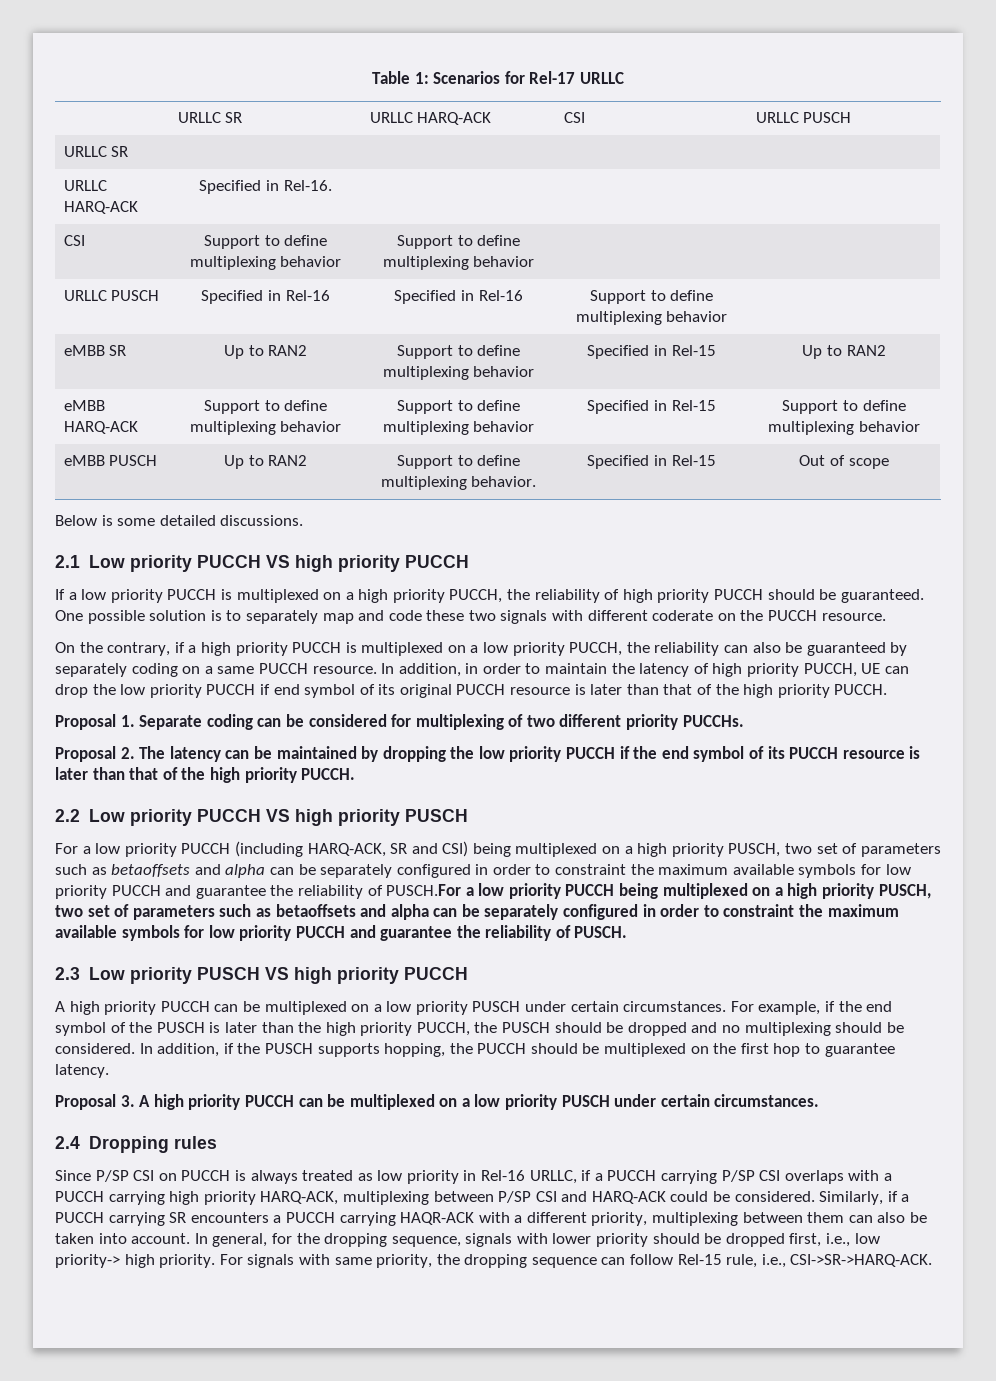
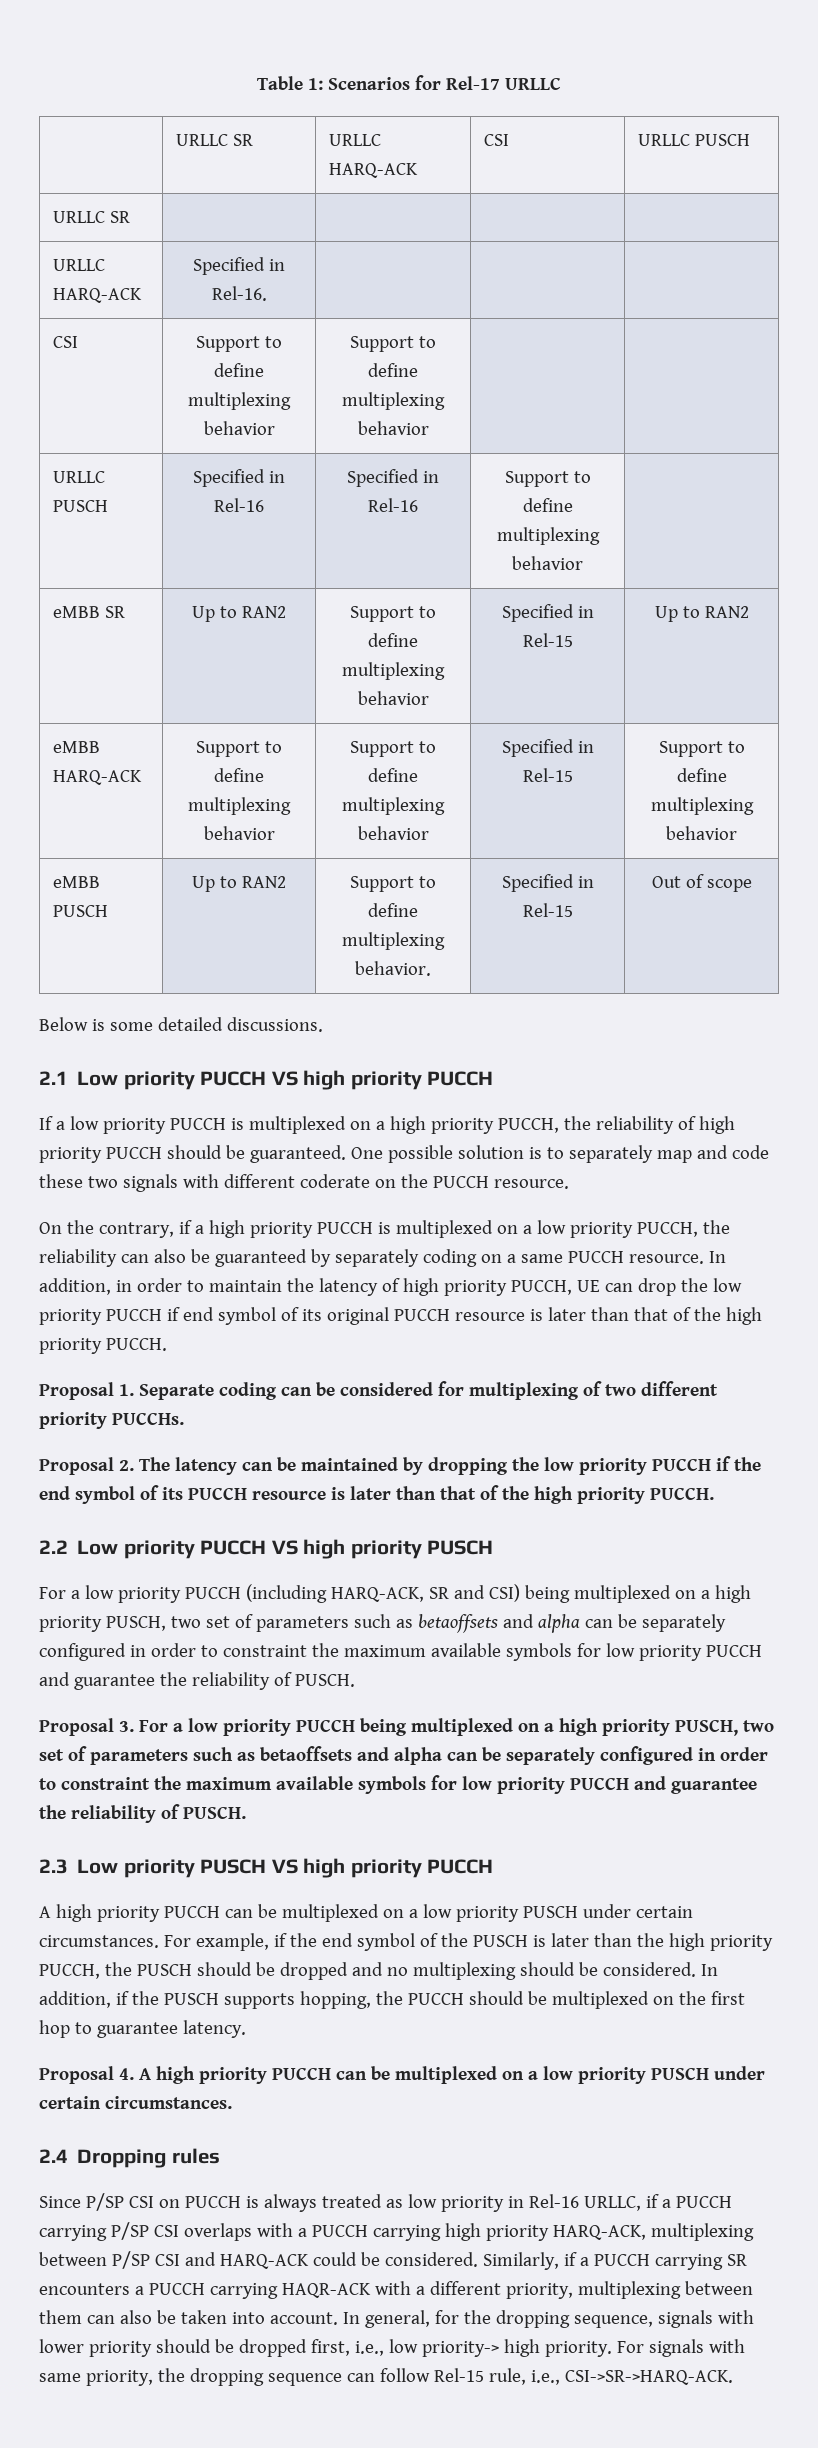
[386,884,462,896] PUSCH.For -> [294,1674,355,1687] [39,1718,168,1736] PUSCH. // Proposal 3. For
[120,1095,135,1107] 3. -> [118,2068,134,2080] 4.

